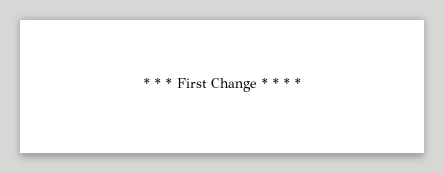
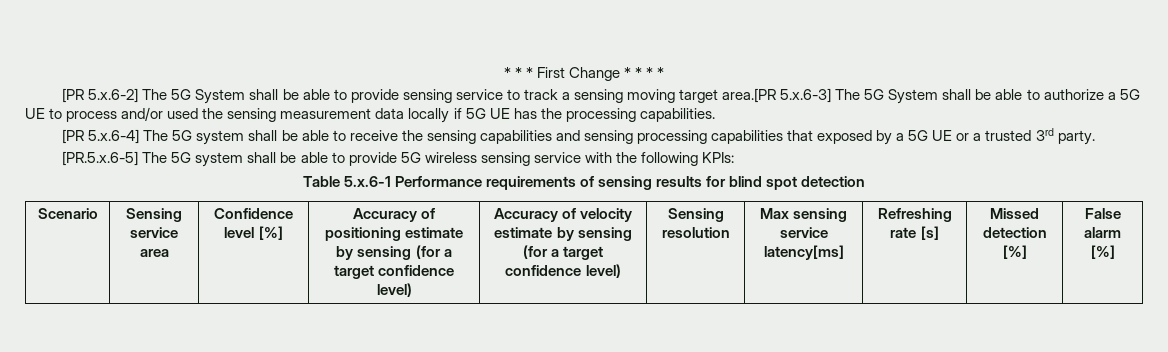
(301, 83) none -> [62,88,1140,104] [25,107,715,123] [62,128,1095,145] [62,151,735,167] [302,176,866,190] [37,208,98,219] [126,208,182,222] [130,227,178,238] [139,249,169,257] [214,208,293,219] [224,226,283,240] [352,208,436,222] [324,227,464,241] [336,245,452,260] [333,265,455,279] [376,283,412,297] [493,208,633,222] [494,227,632,241] [522,245,604,260] [505,264,621,278] [667,208,724,222] [661,227,730,238] [759,208,848,222] [779,227,828,238] [763,245,844,260] [877,208,952,222] [890,226,939,240] [990,208,1039,219] [982,227,1047,238] [1002,245,1027,259] [1084,208,1121,219] [1084,227,1121,238] [1090,245,1115,259] // [PR 5.x.6-2] The 5G System shall be able to provide sensing service to track a sensing moving target area.[PR 5.x.6-3] The 5G System shall be able to authorize a 5G UE to process and/or used the sensing measurement data locally if 5G UE has the processing capabilities. // [PR 5.x.6-4] The 5G system shall be able to receive the sensing capabilities and sensing processing capabilities that exposed by a 5G UE or a trusted 3rd party. // [PR.5.x.6-5] The 5G system shall be able to provide 5G wireless sensing service with the following KPIs: // Table 5.x.6-1 Performance requirements of sensing results for blind spot detection // Scenario | Sensing service area | Confidence level [%] | Accuracy of positioning estimate by sensing (for a target confidence level) | Accuracy of velocity estimate by sensing (for a target confidence level) | Sensing resolution | Max sensing service latency[ms] | Refreshing rate [s] | Missed detection [%] | False alarm [%]

